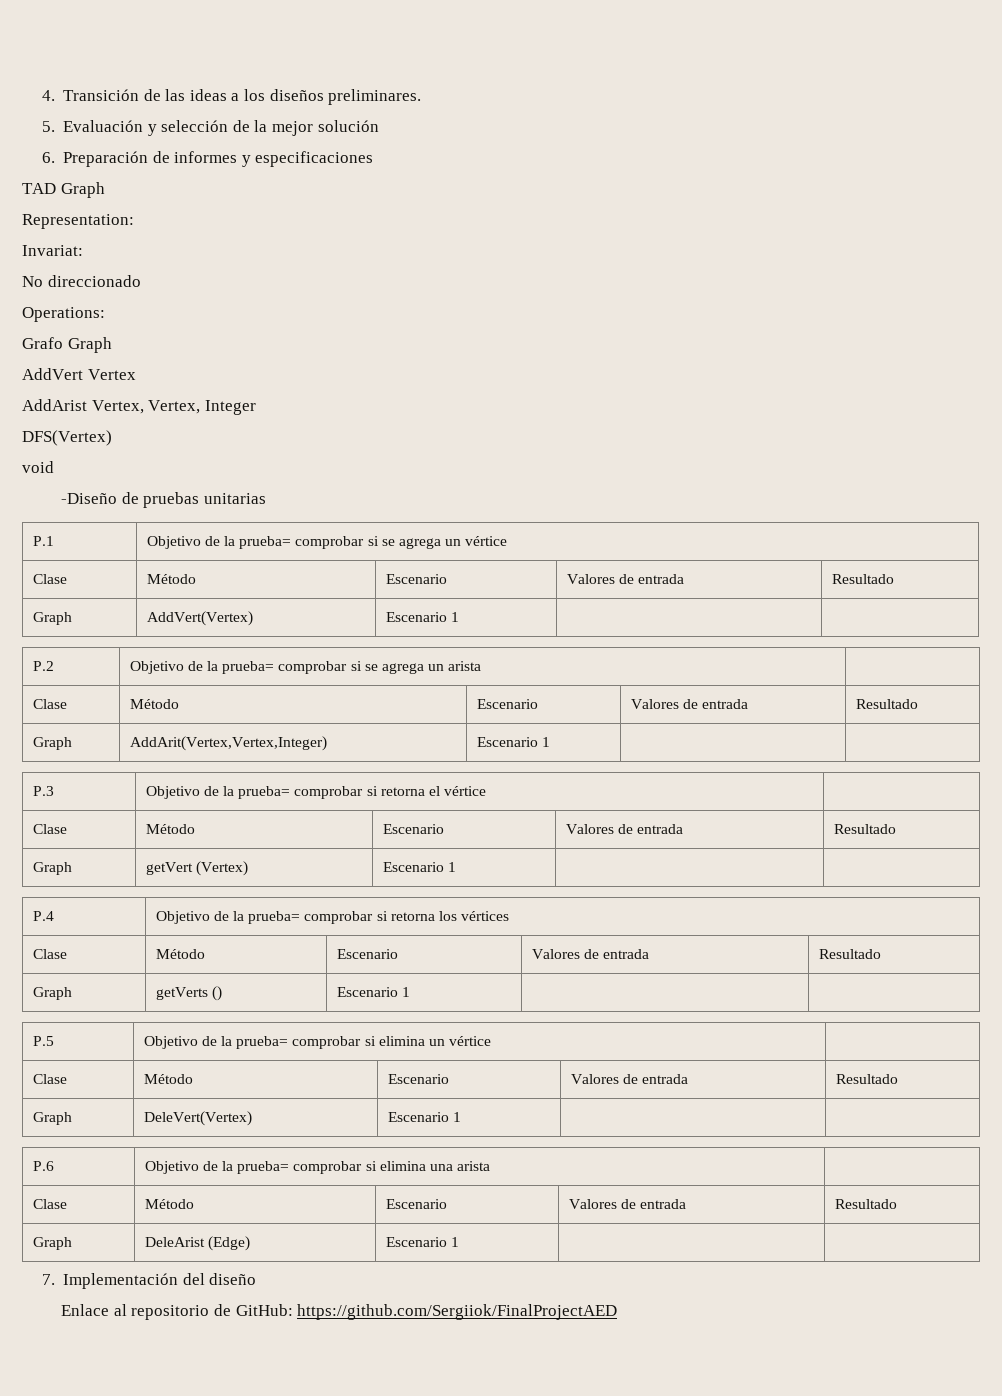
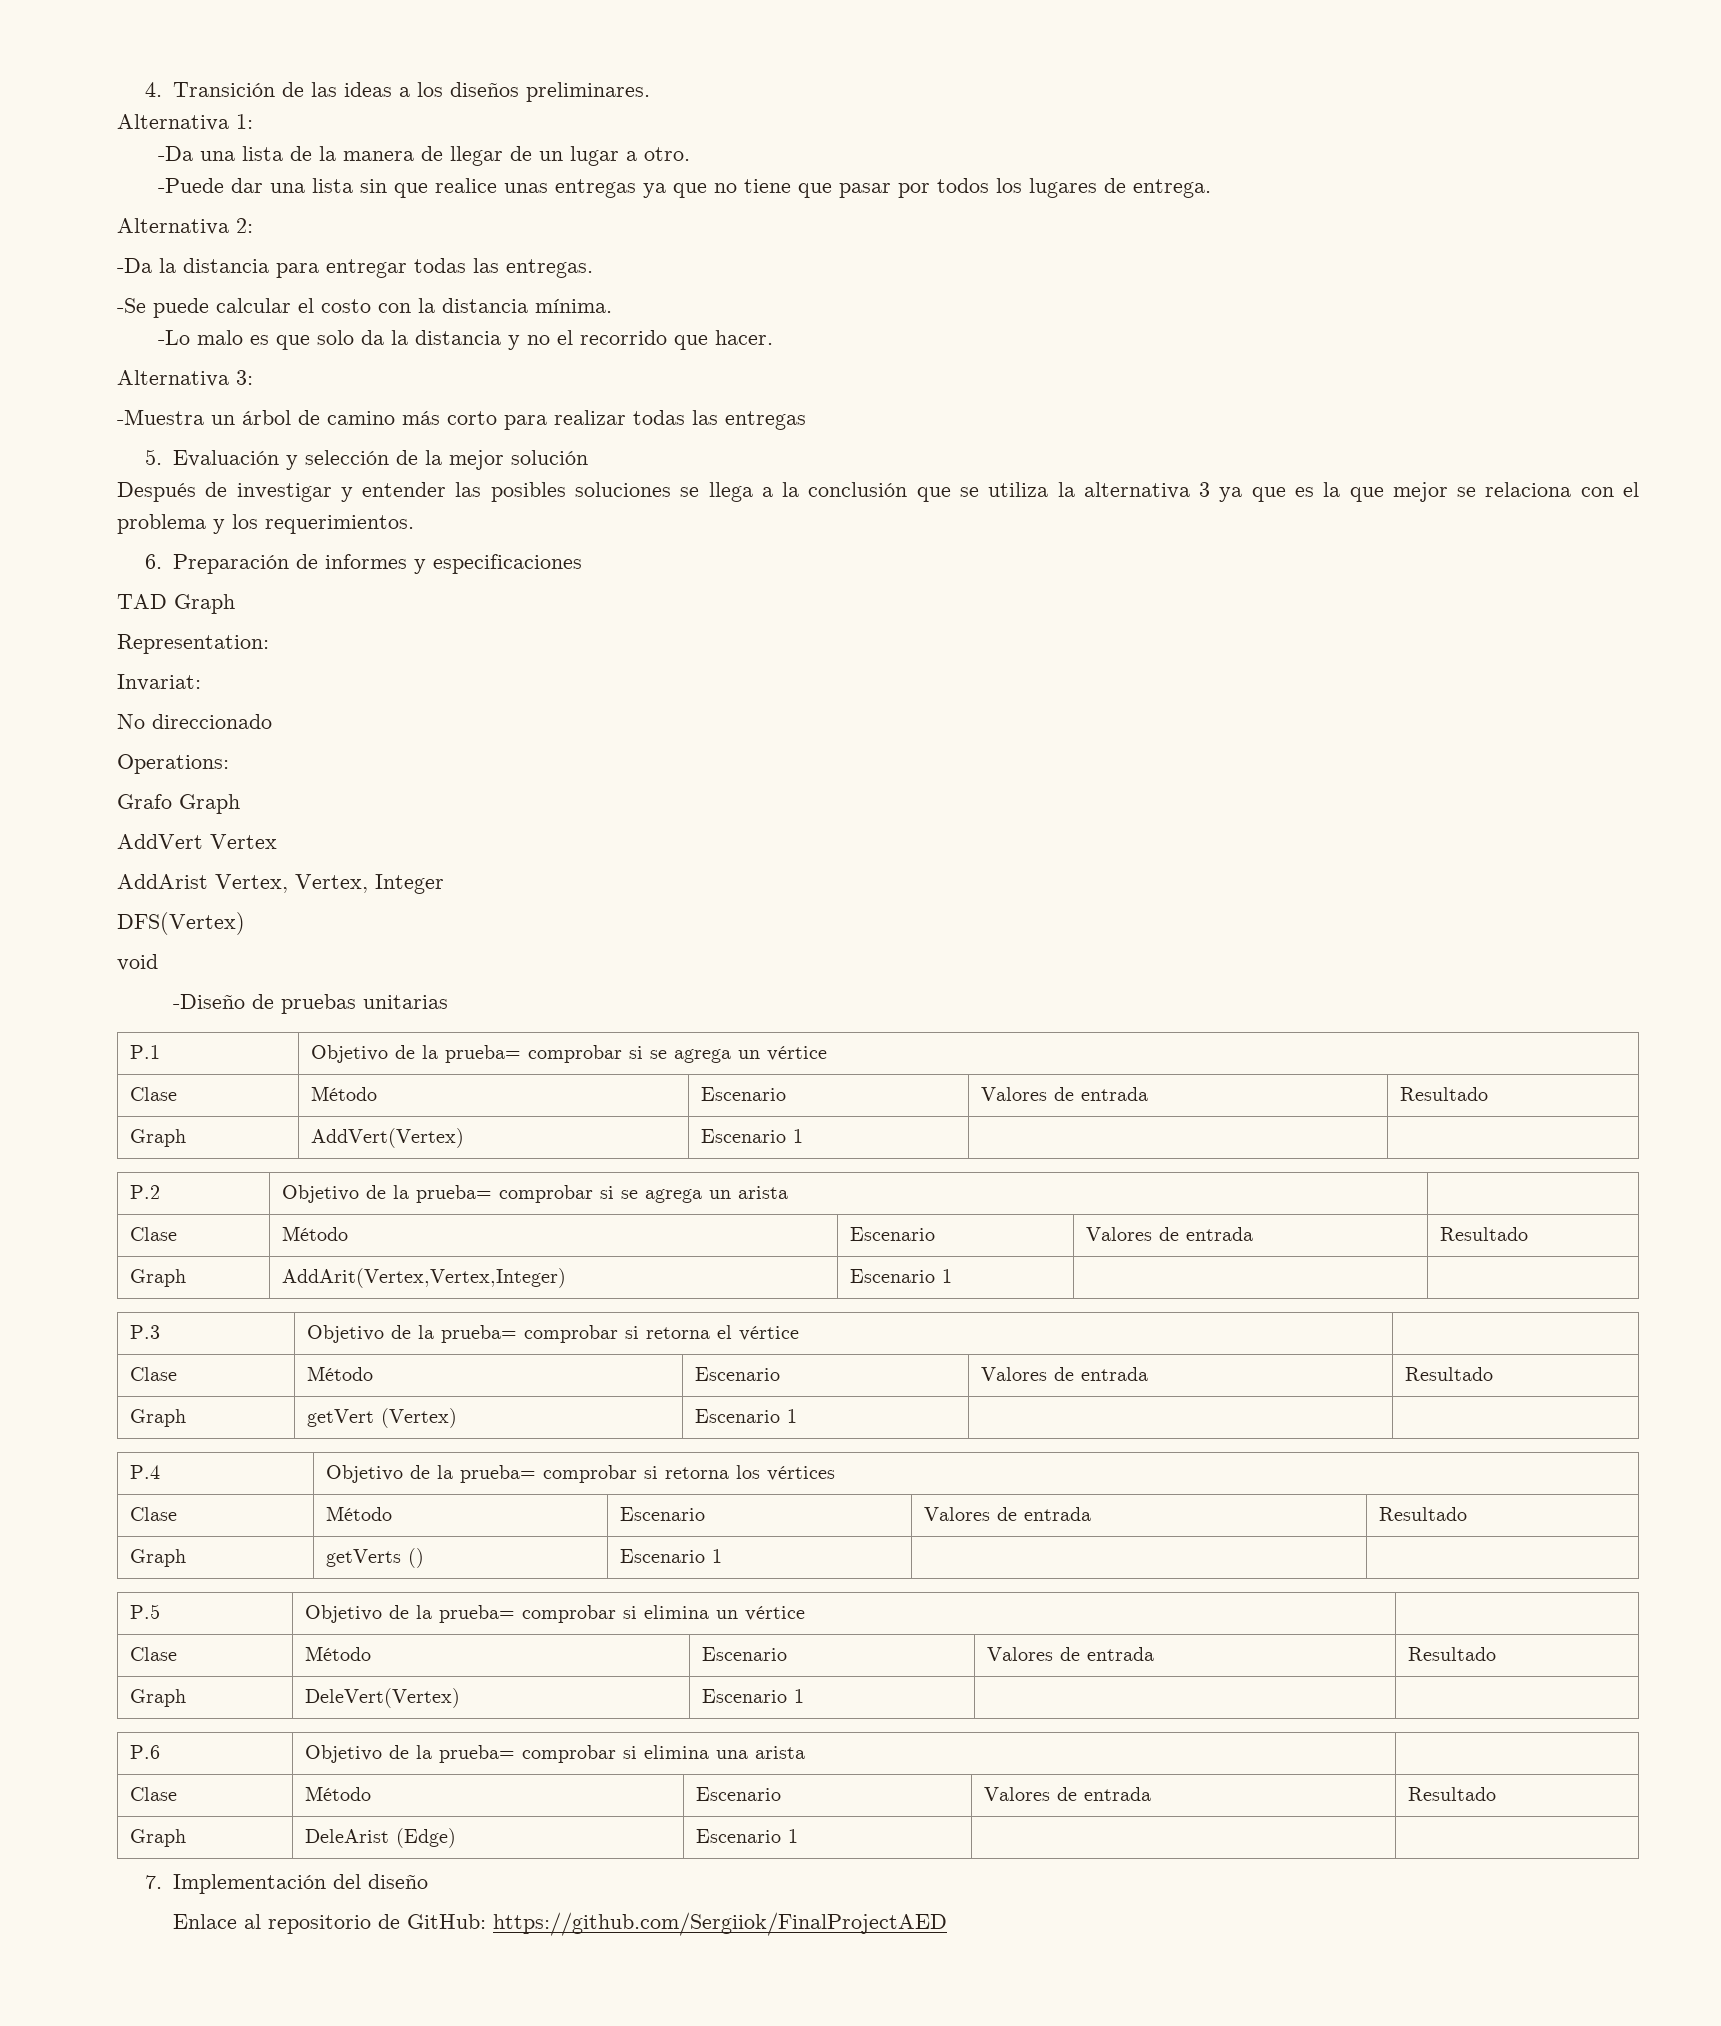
(422, 97) none -> [117,114,253,131] [157,146,690,166] [157,178,1211,198] [117,218,253,235] [117,258,593,278] [117,298,612,318] [157,330,773,350] [117,370,253,387] [117,409,806,430] // Alternativa 1: // -Da una lista de la manera de llegar de un lugar a otro. // -Puede dar una lista sin que realice unas entregas ya que no tiene que pasar por todos los lugares de entrega. // Alternativa 2: // -Da la distancia para entregar todas las entregas. // -Se puede calcular el costo con la distancia mínima. // -Lo malo es que solo da la distancia y no el recorrido que hacer. // Alternativa 3: // -Muestra un árbol de camino más corto para realizar todas las entregas
(379, 126) none -> [117,482,1639,502] [117,514,414,534] // Después de investigar y entender las posibles soluciones se llega a la conclusión que se utiliza la alternativa 3 ya que es la que mejor se relaciona con el problema y los requerimientos.

